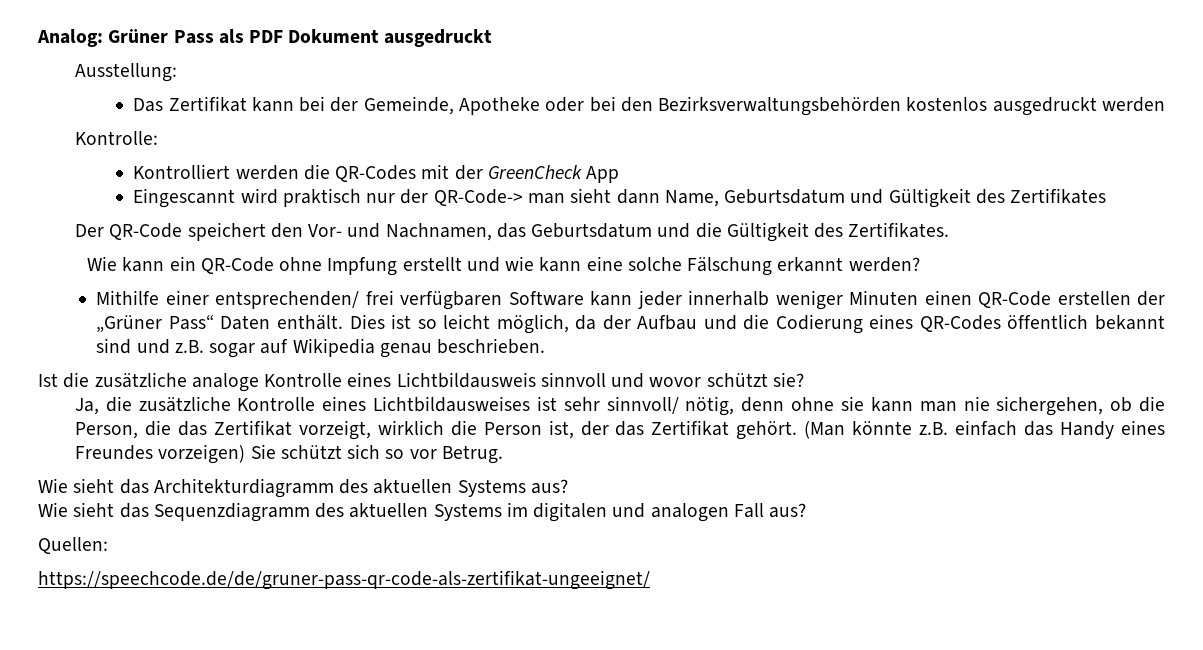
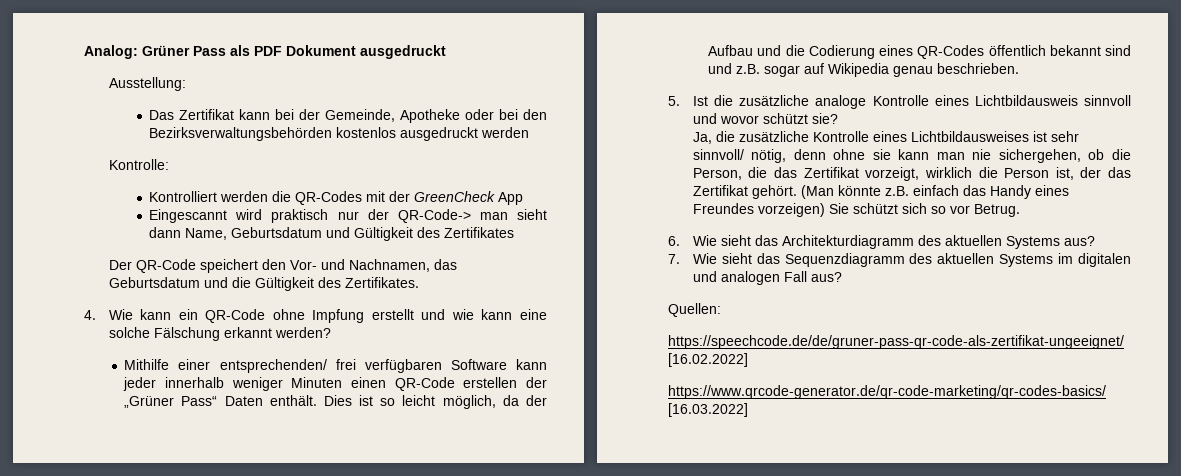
(950, 230) none -> [84,310,96,320] 4.
(546, 346) none -> [668,96,680,106] 5.
(503, 454) none -> [668,236,680,246] 6.
(568, 486) none -> [668,254,680,264] 7.
(650, 580) none -> [668,353,748,367] [668,385,1106,399] [668,403,748,417] [16.02.2022] // https://www.qrcode-generator.de/qr-code-marketing/qr-codes-basics/ [16.03.2022]

